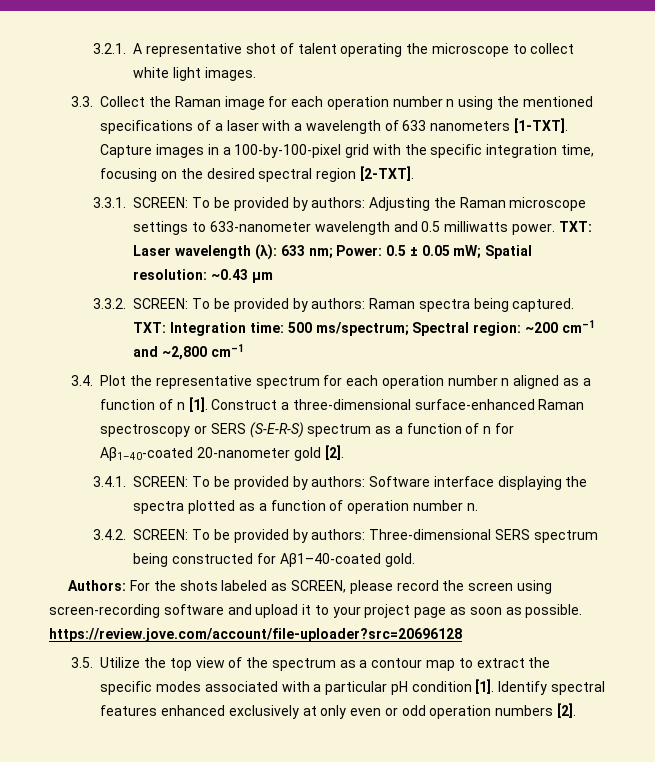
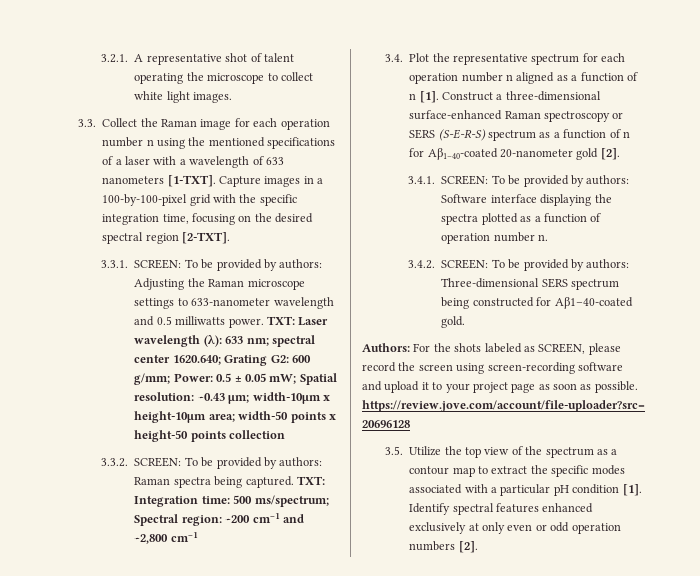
(333, 253) none -> [271,335,315,347] [134,355,311,366] [134,373,171,385] spectral center 1620.640; Grating G2: 600 g/mm;
[252,272,274,283] μm -> [228,392,330,404] [134,411,336,423] [134,430,286,442] μm; width-10μm x height-10μm area; width-50 points x height-50 points collection

